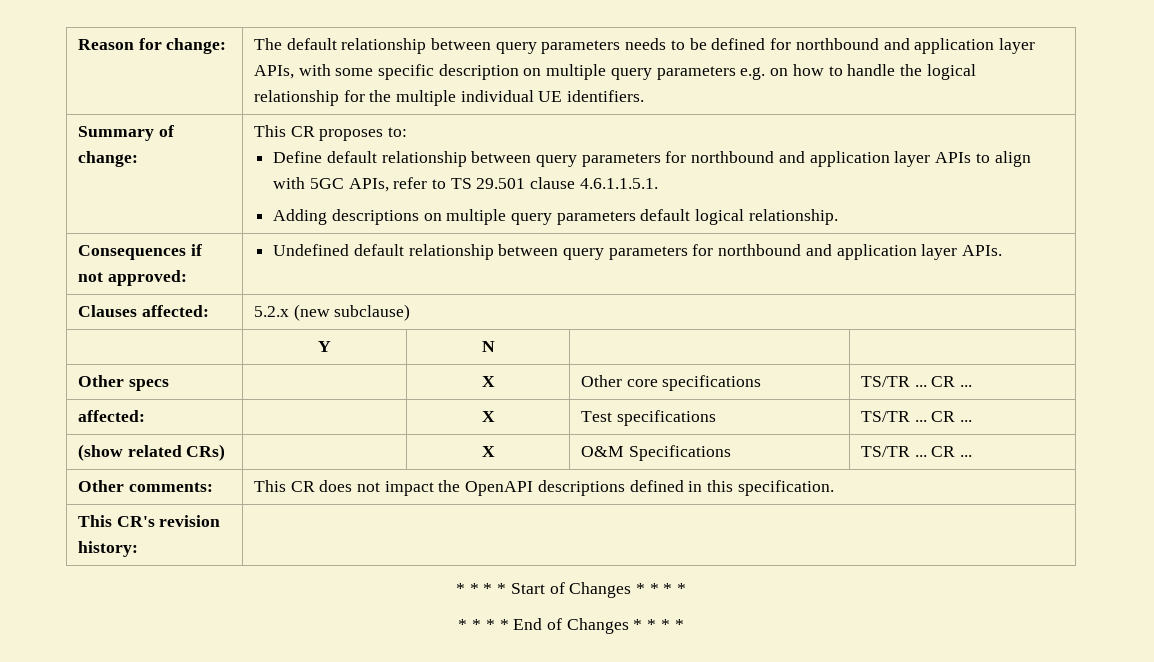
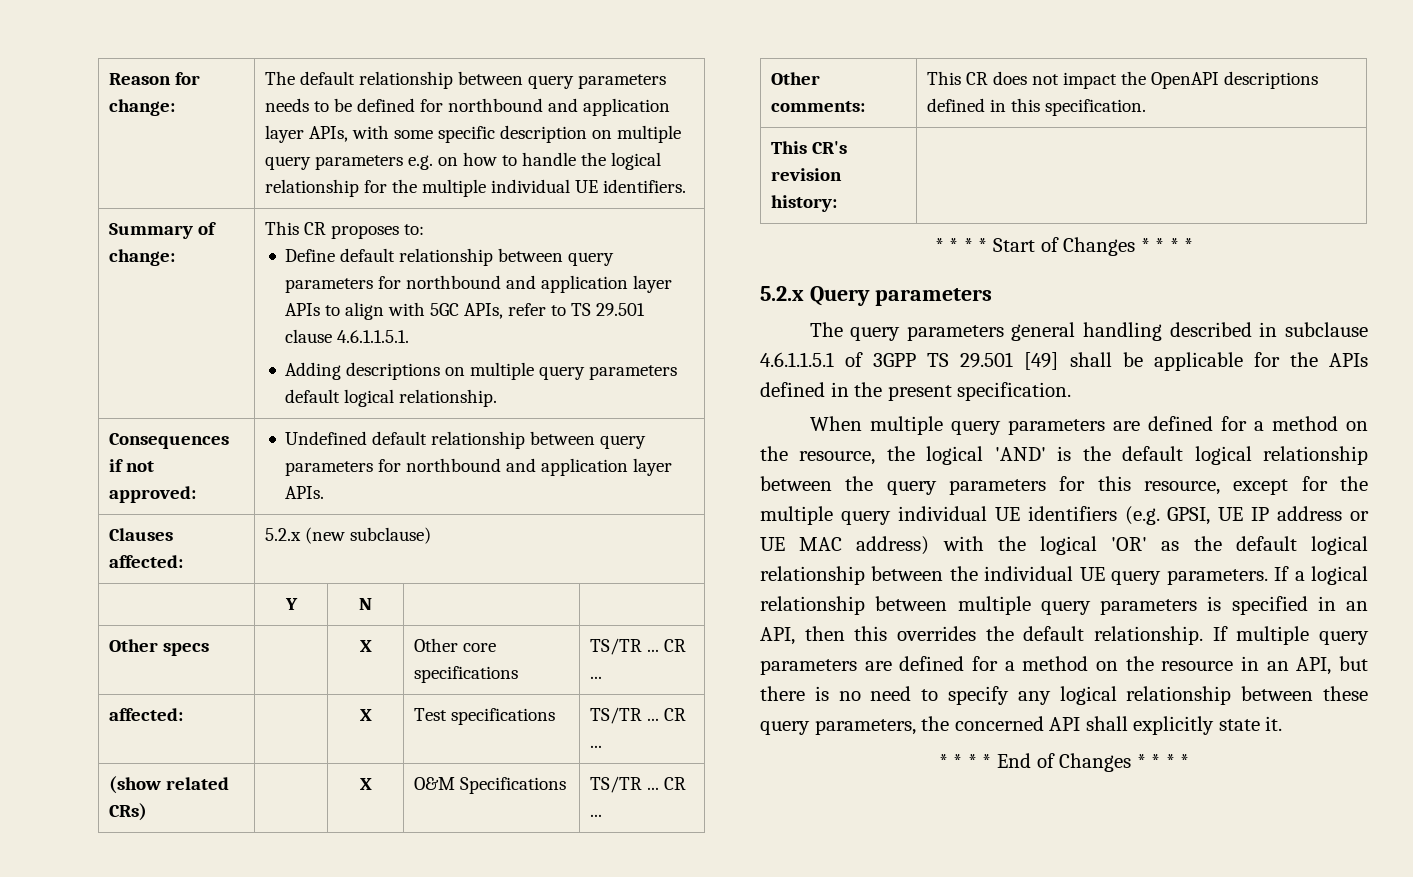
(687, 588) none -> [760,286,992,306] [809,322,1368,341] [760,352,1368,371] [760,382,1072,401] [809,416,1368,435] [760,446,1368,465] [760,476,1368,495] [760,506,1369,525] [760,536,1368,555] [760,566,1368,585] [760,596,1368,615] [760,626,1369,645] [760,656,1368,675] [760,686,1368,705] [760,716,1283,735] // 5.2.x Query parameters // The query parameters general handling described in subclause 4.6.1.1.5.1 of 3GPP TS 29.501 [49] shall be applicable for the APIs defined in the present specification. // When multiple query parameters are defined for a method on the resource, the logical 'AND' is the default logical relationship between the query parameters for this resource, except for the multiple query individual UE identifiers (e.g. GPSI, UE IP address or UE MAC address) with the logical 'OR' as the default logical relationship between the individual UE query parameters. If a logical relationship between multiple query parameters is specified in an API, then this overrides the default relationship. If multiple query parameters are defined for a method on the resource in an API, but there is no need to specify any logical relationship between these query parameters, the concerned API shall explicitly state it.

